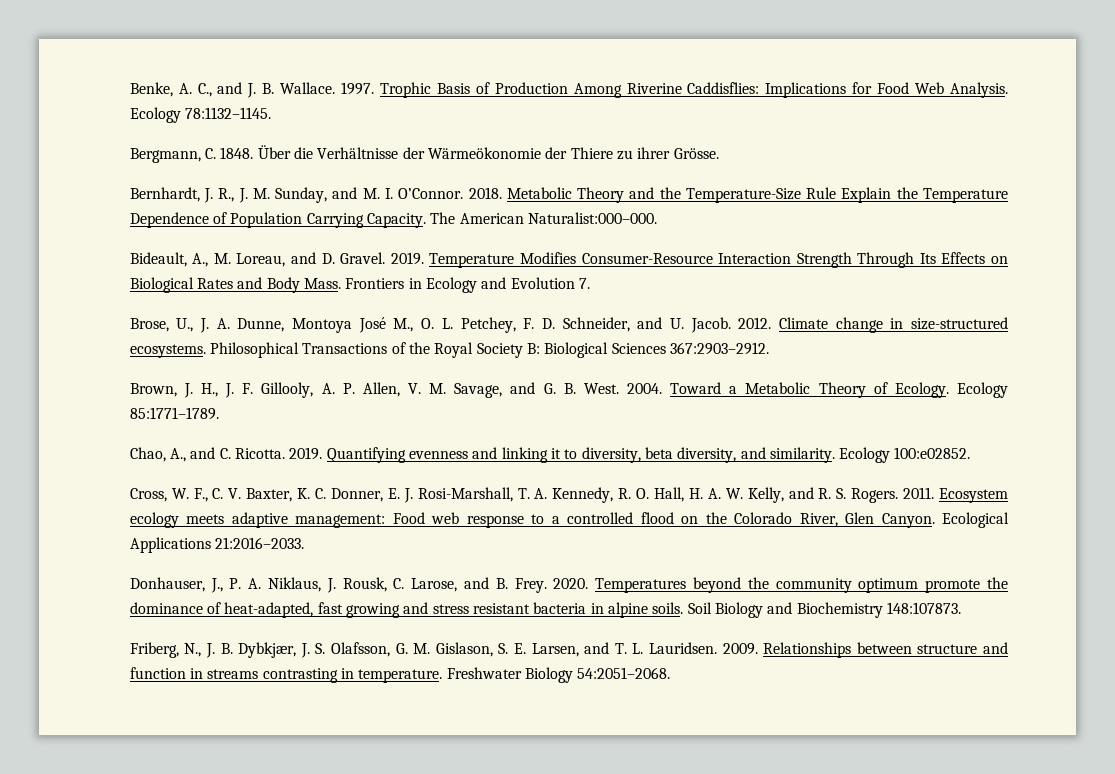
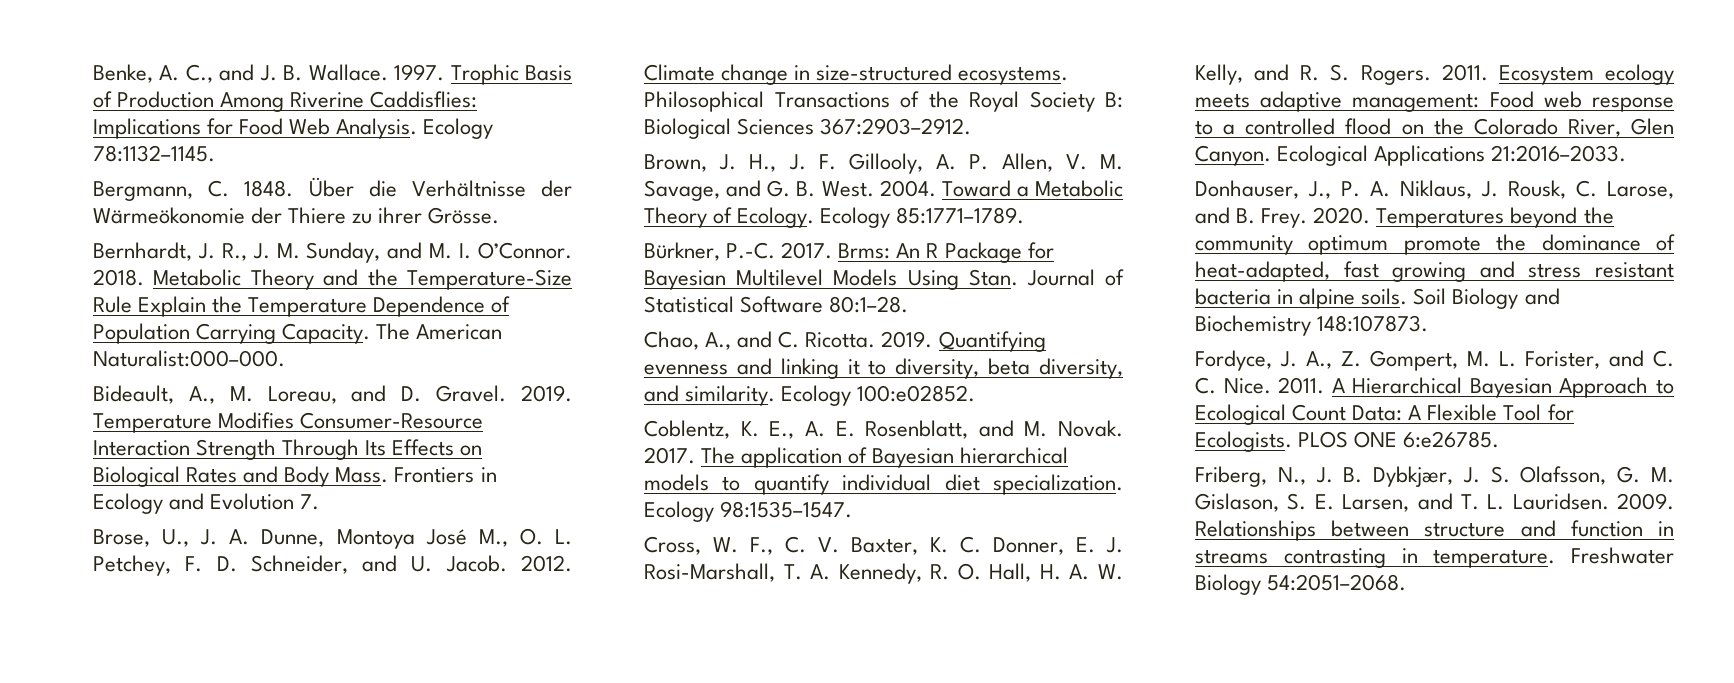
(219, 413) none -> [644,242,1054,263] [644,269,1124,290] [644,296,909,313] // Bürkner, P.-C. 2017. Brms: An R Package for Bayesian Multilevel Models Using Stan. Journal of Statistical Software 80:1–28.
(971, 453) none -> [644,420,1123,439] [644,447,1069,468] [644,474,1123,495] [644,501,853,522] // Coblentz, K. E., A. E. Rosenblatt, and M. Novak. 2017. The application of Bayesian hierarchical models to quantify individual diet specialization. Ecology 98:1535–1547.
(961, 608) none -> [1195,350,1674,371] [1195,377,1674,398] [1195,404,1574,425] [1195,431,1500,452] // Fordyce, J. A., Z. Gompert, M. L. Forister, and C. C. Nice. 2011. A Hierarchical Bayesian Approach to Ecological Count Data: A Flexible Tool for Ecologists. PLOS ONE 6:e26785.

